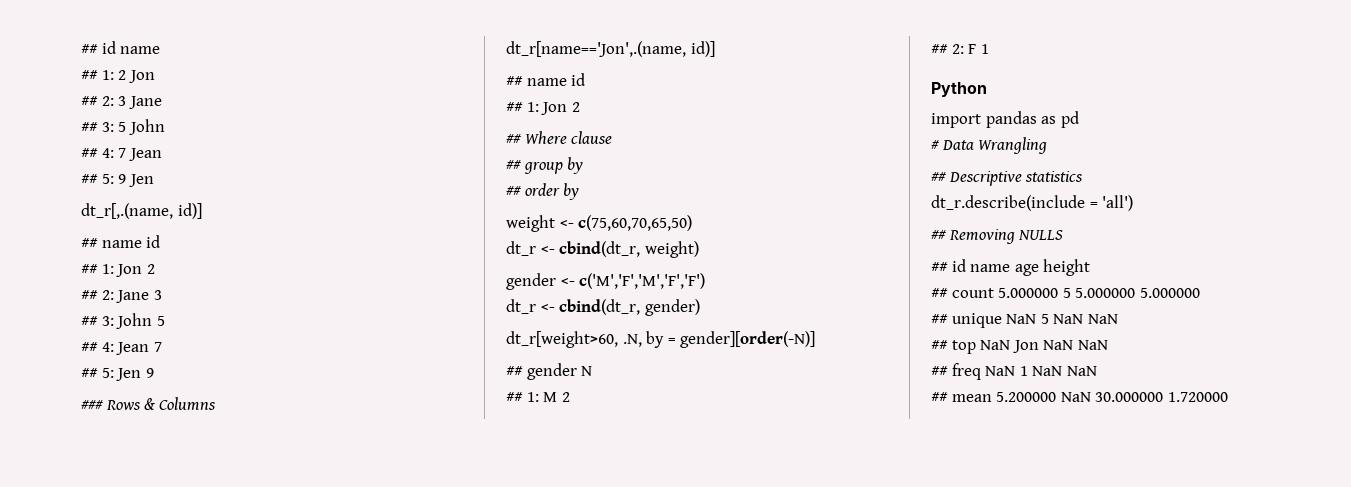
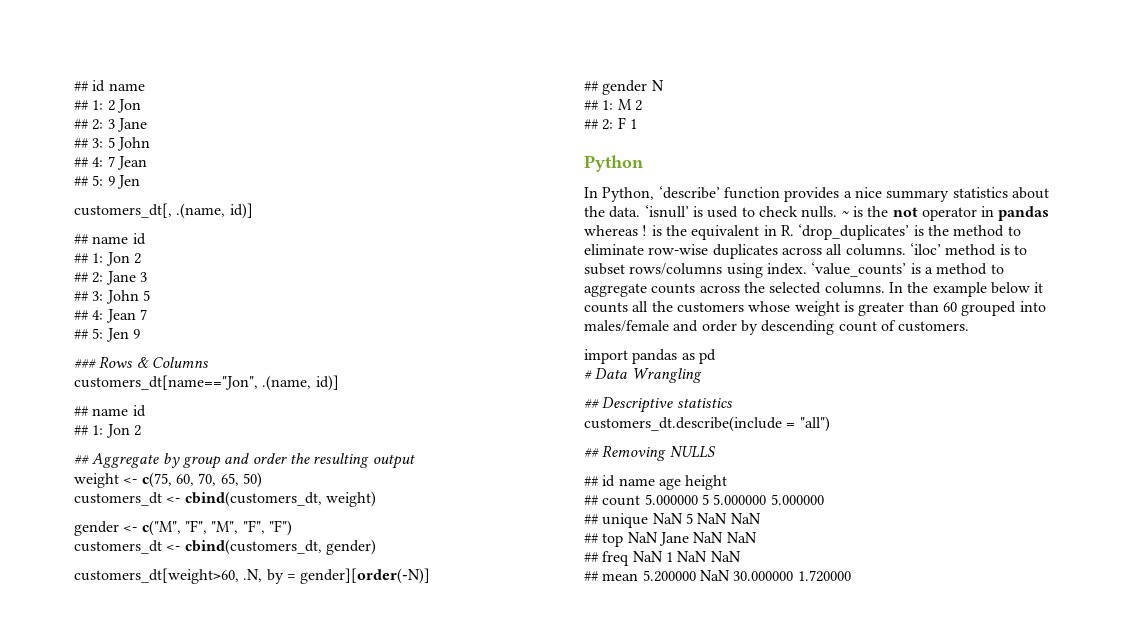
[81,203,173,219] dt_r[,.(name, -> [74,203,226,219] customers_dt[, .(name,
[506,41,715,57] [506,73,586,86] [506,102,580,115] [506,131,613,144] [506,157,584,174] [506,183,580,200] [506,215,693,232] [506,241,699,258] [506,273,706,290] [506,299,641,315] dt_r[name=='Jon',.(name, id)] // ## name id // ## 1: Jon 2 // ## Where clause // ## group by // ## order by // weight <- c(75,60,70,65,50) // dt_r <- cbind(dt_r, weight) // gender <- c('M','F','M','F','F') // dt_r <- cbind(dt_r, -> [74,375,339,391] [74,405,146,417] [74,424,141,438] [74,453,415,469] [74,472,262,488] [74,491,376,507] [74,520,292,536] [74,539,322,555] customers_dt[name=="Jon", .(name, id)] // ## name id // ## 1: Jon 2 // ## Aggregate by group and order the resulting output // weight <- c(75, 60, 70, 65, 50) // customers_dt <- cbind(customers_dt, weight) // gender <- c("M", "F", "M", "F", "F") // customers_dt <- cbind(customers_dt,
[506,331,618,348] dt_r[weight>60, -> [74,568,239,584] customers_dt[weight>60,
(987, 89) none -> [584,186,1049,202] [584,205,1050,221] [584,224,1021,240] [584,243,1027,259] [584,262,1004,278] [584,282,1044,297] [584,301,1046,316] [584,320,970,335] // In Python, ‘describe’ function provides a nice summary statistics about the data. ‘isnull’ is used to check nulls. ~ is the not operator in pandas whereas ! is the equivalent in R. ‘drop_duplicates’ is the method to eliminate row-wise duplicates across all columns. ‘iloc’ method is to subset rows/columns using index. ‘value_counts’ is a method to aggregate counts across the selected columns. In the example below it counts all the customers whose weight is greater than 60 grouped into males/female and order by descending count of customers.
[931,195,1134,211] dt_r.describe(include = 'all') -> [584,416,830,432] customers_dt.describe(include = "all")
[1012,340,1039,353] Jon -> [658,532,689,546] Jane

